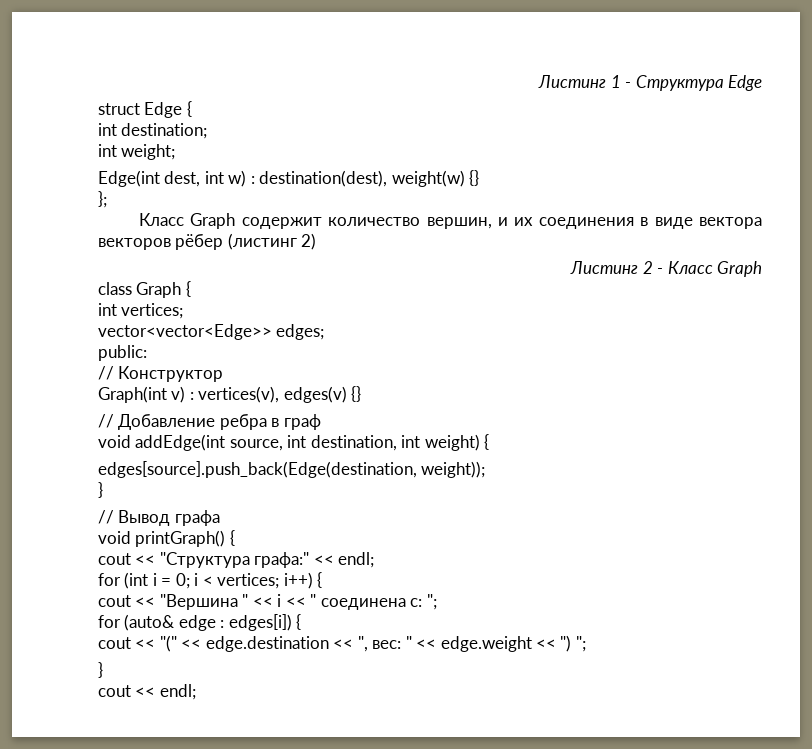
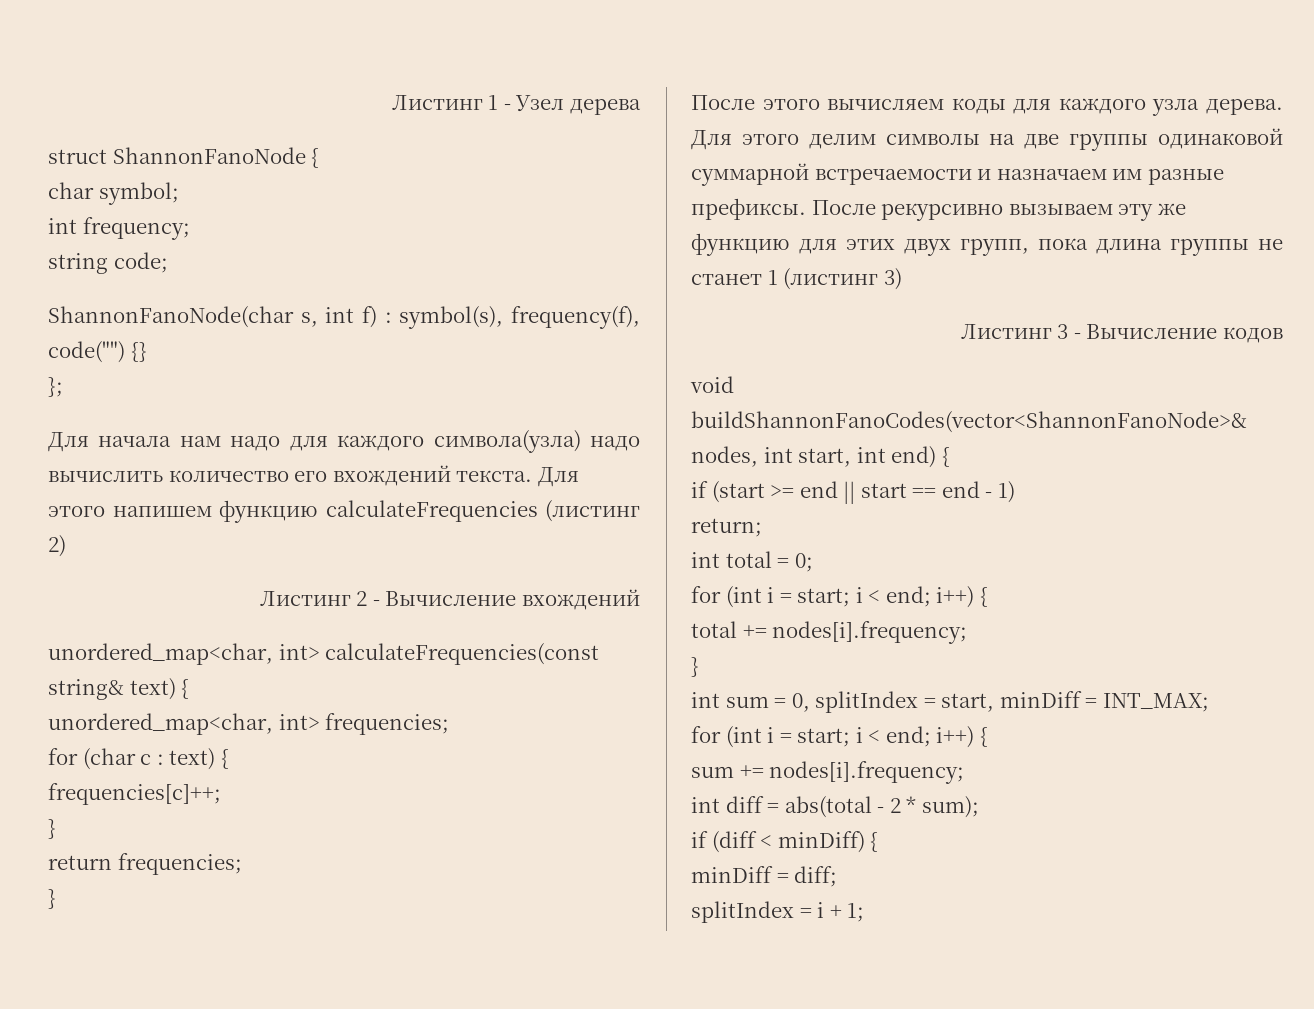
[635,75,763,91] Структура Edge -> [515,95,642,115] Узел дерева
[144,101,192,118] [98,123,208,139] [98,144,176,160] [98,170,480,187] [98,191,107,208] [139,213,762,229] [98,234,224,250] Edge { // int destination; // int weight; // Edge(int dest, int w) : destination(dest), weight(w) {} // }; // Класс Graph содержит количество вершин, и их соединения в виде вектора векторов рёбер -> [112,147,320,168] [48,182,179,205] [48,217,190,240] [48,252,168,274] [48,306,640,329] [48,341,147,363] [48,377,63,397] [48,430,640,453] [48,465,579,487] [48,500,538,523] ShannonFanoNode { // char symbol; // int frequency; // string code; // ShannonFanoNode(char s, int f) : symbol(s), frequency(f), code("") {} // }; // Для начала нам надо для каждого символа(узла) надо вычислить количество его вхождений текста. Для этого напишем функцию calculateFrequencies
[667,261,763,277] [98,281,191,298] [98,303,184,319] [98,324,325,340] [98,345,147,361] [98,366,224,382] [98,386,362,403] [98,414,321,430] [98,434,490,451] [98,461,486,478] [98,482,103,498] [98,510,220,526] [98,530,235,547] [98,552,375,568] [98,572,323,589] [98,594,437,610] [98,614,302,631] [98,635,586,652] [98,662,103,678] [98,684,196,700] Класс Graph // class Graph { // int vertices; // vector<vector<Edge>> edges; // public: // // Конструктор // Graph(int v) : vertices(v), edges(v) {} // // Добавление ребра в граф // void addEdge(int source, int destination, int weight) { // edges[source].push_back(Edge(destination, weight)); // } // // Вывод графа // void printGraph() { // cout << "Структура графа:" << endl; // for (int i = 0; i < vertices; i++) { // cout << "Вершина " << i << " соединена с: "; // for (auto& edge : edges[i]) { // cout << "(" << edge.destination << ", вес: " << edge.weight << ") "; // } // cout << endl; -> [385,589,641,610] [48,643,600,665] [48,678,190,700] [48,713,450,735] [48,748,229,770] [48,783,221,805] [48,819,56,839] [48,853,242,875] [48,889,56,909] [691,95,1283,116] [691,128,1283,151] [691,163,1224,186] [691,198,1186,221] [691,233,1283,256] [691,268,902,290] [960,324,1283,343] [690,376,734,393] [691,411,1247,433] [691,446,950,468] [691,481,1015,504] [691,518,762,537] [691,551,813,572] [691,586,988,608] [691,621,968,644] [691,657,699,677] [691,691,1209,713] [691,726,988,748] [691,761,965,784] [691,796,979,818] [691,831,879,853] [691,866,838,887] [691,901,865,923] Вычисление вхождений // unordered_map<char, int> calculateFrequencies(const string& text) { // unordered_map<char, int> frequencies; // for (char c : text) { // frequencies[c]++; // } // return frequencies; // } // После этого вычисляем коды для каждого узла дерева. Для этого делим символы на две группы одинаковой суммарной встречаемости и назначаем им разные префиксы. После рекурсивно вызываем эту же функцию для этих двух групп, пока длина группы не станет 1 (листинг 3) // Листинг 3 - Вычисление кодов // void buildShannonFanoCodes(vector<ShannonFanoNode>& nodes, int start, int end) { // if (start >= end || start == end - 1) // return; // int total = 0; // for (int i = start; i < end; i++) { // total += nodes[i].frequency; // } // int sum = 0, splitIndex = start, minDiff = INT_MAX; // for (int i = start; i < end; i++) { // sum += nodes[i].frequency; // int diff = abs(total - 2 * sum); // if (diff < minDiff) { // minDiff = diff; // splitIndex = i + 1;

